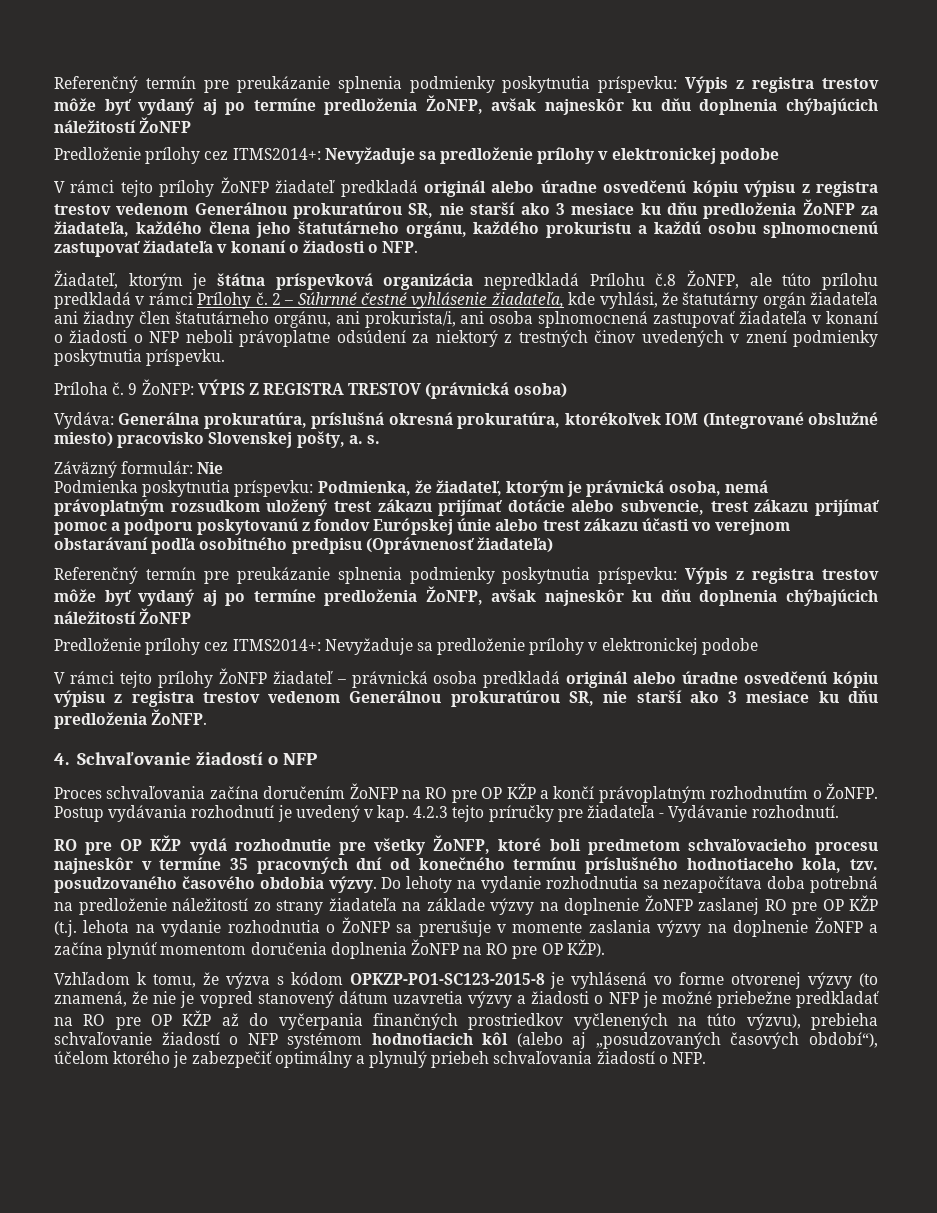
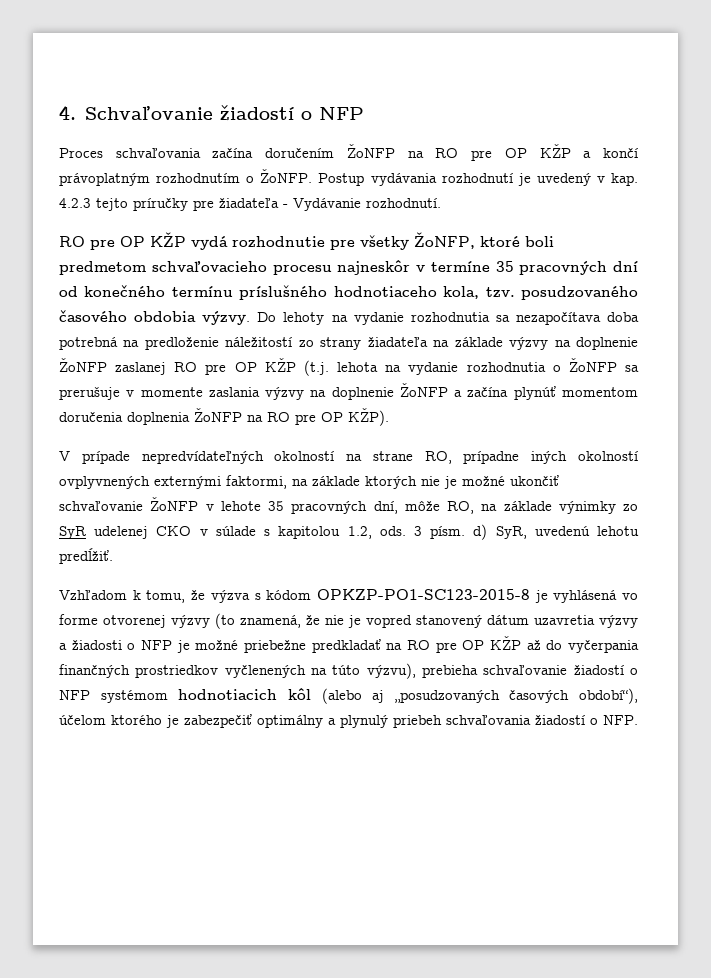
[54,76,879,93] [54,95,879,115] [54,117,192,133] [54,147,779,164] [54,177,879,197] [54,199,878,219] [54,221,878,238] [54,240,419,257] [54,270,878,290] [54,292,878,309] [54,311,878,328] [54,330,879,347] [54,349,226,366] [54,379,567,399] [54,412,879,429] [54,431,380,448] [54,461,224,478] [54,480,768,497] [54,499,880,516] [54,518,791,535] [54,537,553,554] [54,567,879,584] [54,586,879,606] [54,608,192,624] [54,638,758,655] [54,668,879,688] [54,690,879,707] [54,709,208,729] Referenčný termín pre preukázanie splnenia podmienky poskytnutia príspevku: Výpis z registra trestov môže byť vydaný aj po termíne predloženia ŽoNFP, avšak najneskôr ku dňu doplnenia chýbajúcich náležitostí ŽoNFP // Predloženie prílohy cez ITMS2014+: Nevyžaduje sa predloženie prílohy v elektronickej podobe // V rámci tejto prílohy ŽoNFP žiadateľ predkladá originál alebo úradne osvedčenú kópiu výpisu z registra trestov vedenom Generálnou prokuratúrou SR, nie starší ako 3 mesiace ku dňu predloženia ŽoNFP za žiadateľa, každého člena jeho štatutárneho orgánu, každého prokuristu a každú osobu splnomocnenú zastupovať žiadateľa v konaní o žiadosti o NFP. // Žiadateľ, ktorým je štátna príspevková organizácia nepredkladá Prílohu č.8 ŽoNFP, ale túto prílohu predkladá v rámci Prílohy č. 2 – Súhrnné čestné vyhlásenie žiadateľa, kde vyhlási, že štatutárny orgán žiadateľa ani žiadny člen štatutárneho orgánu, ani prokurista/i, ani osoba splnomocnená zastupovať žiadateľa v konaní o žiadosti o NFP neboli právoplatne odsúdení za niektorý z trestných činov uvedených v znení podmienky poskytnutia príspevku. // Príloha č. 9 ŽoNFP: VÝPIS Z REGISTRA TRESTOV (právnická osoba) // Vydáva: Generálna prokuratúra, príslušná okresná prokuratúra, ktorékoľvek IOM (Integrované obslužné miesto) pracovisko Slovenskej pošty, a. s. // Záväzný formulár: Nie // Podmienka poskytnutia príspevku: Podmienka, že žiadateľ, ktorým je právnická osoba, nemá právoplatným rozsudkom uložený trest zákazu prijímať dotácie alebo subvencie, trest zákazu prijímať pomoc a podporu poskytovanú z fondov Európskej únie alebo trest zákazu účasti vo verejnom obstarávaní podľa osobitného predpisu (Oprávnenosť žiadateľa) // Referenčný termín pre preukázanie splnenia podmienky poskytnutia príspevku: Výpis z registra trestov môže byť vydaný aj po termíne predloženia ŽoNFP, avšak najneskôr ku dňu doplnenia chýbajúcich náležitostí ŽoNFP // Predloženie prílohy cez ITMS2014+: Nevyžaduje sa predloženie prílohy v elektronickej podobe // V rámci tejto prílohy ŽoNFP žiadateľ – právnická osoba predkladá originál alebo úradne osvedčenú kópiu výpisu z registra trestov vedenom Generálnou prokuratúrou SR, nie starší ako 3 mesiace ku dňu predloženia ŽoNFP. // -> (59, 112) none
(605, 948) none -> [59,451,638,464] [59,475,559,489] [59,497,638,514] [59,524,640,540] [59,548,113,564] // V prípade nepredvídateľných okolností na strane RO, prípadne iných okolností ovplyvnených externými faktormi, na základe ktorých nie je možné ukončiť schvaľovanie ŽoNFP v lehote 35 pracovných dní, môže RO, na základe výnimky zo SyR udelenej CKO v súlade s kapitolou 1.2, ods. 3 písm. d) SyR, uvedenú lehotu predĺžiť.

